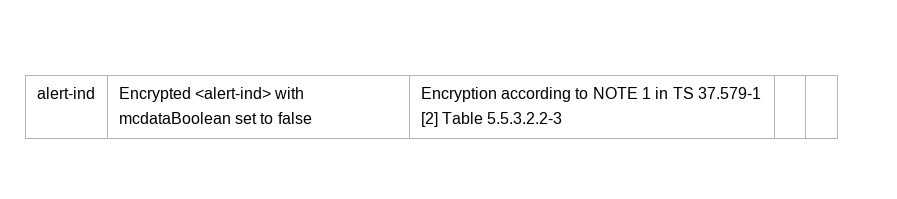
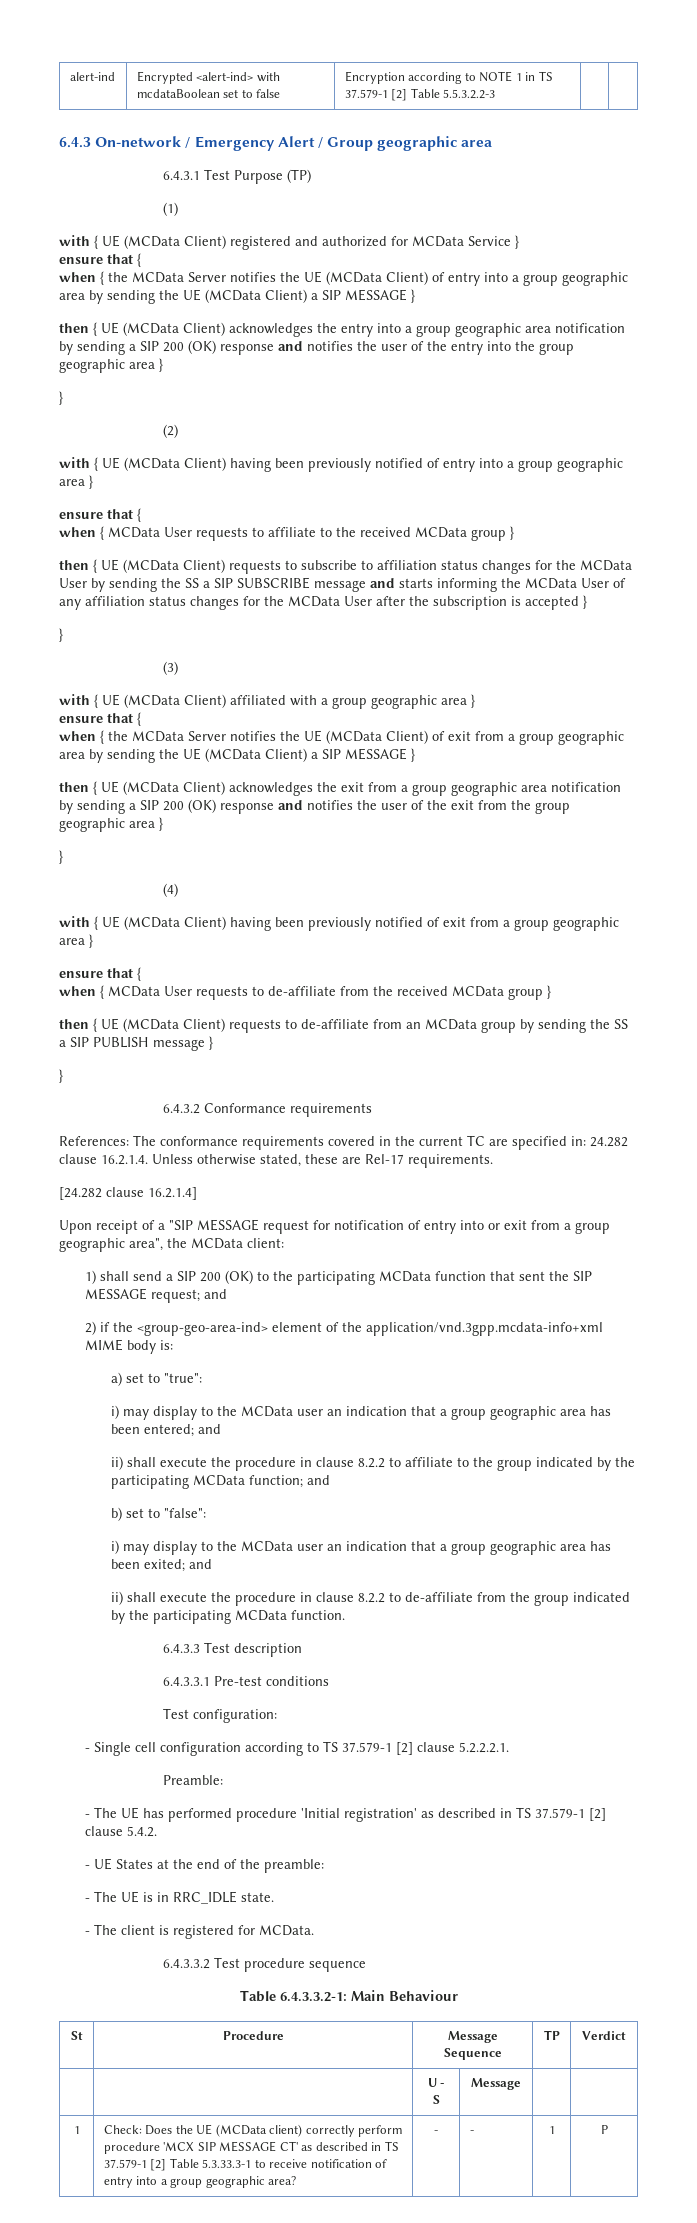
(563, 118) none -> [59,136,493,151] [162,169,311,184] [162,202,178,216] [59,235,519,250] [59,253,141,267] [59,271,628,286] [59,289,415,304] [59,322,625,337] [59,340,574,355] [59,358,163,373] [59,391,63,405] [162,424,178,438] [59,457,623,472] [59,475,93,489] [59,508,141,522] [59,526,514,541] [59,559,632,574] [59,577,626,592] [59,595,587,610] [59,628,63,642] [162,661,178,675] [59,694,475,709] [59,712,141,726] [59,730,624,745] [59,748,415,763] [59,781,621,796] [59,799,570,814] [59,817,163,832] [59,850,63,864] [162,883,178,897] [59,916,619,931] [59,934,93,948] [59,967,141,981] [59,985,551,1000] [59,1018,628,1033] [59,1036,213,1051] [59,1069,63,1083] [162,1103,372,1117] [59,1135,628,1150] [59,1154,493,1168] [59,1187,197,1200] [59,1219,610,1234] [59,1238,284,1252] [84,1270,592,1285] [84,1288,227,1303] [84,1321,603,1336] [84,1339,173,1354] [110,1372,202,1386] [110,1405,611,1420] [110,1424,221,1437] [110,1456,635,1471] [110,1475,330,1489] [110,1507,206,1521] [110,1540,611,1555] [110,1559,212,1572] [110,1591,630,1606] [110,1610,345,1624] [162,1642,302,1657] [162,1676,329,1686] [162,1708,277,1723] [84,1741,509,1756] [162,1775,223,1785] [84,1807,606,1822] [84,1826,157,1837] [84,1858,324,1873] [84,1891,274,1904] [84,1924,314,1939] [162,1957,366,1972] [239,1990,458,2002] [70,2031,83,2040] [222,2031,284,2040] [447,2031,498,2043] [443,2048,502,2060] [543,2030,560,2040] [582,2031,626,2040] [427,2078,445,2087] [432,2095,440,2104] [471,2078,521,2090] [73,2126,80,2134] [103,2124,403,2137] [103,2141,399,2154] [103,2158,388,2171] [103,2176,297,2188] [434,2130,438,2134] [469,2130,474,2134] [548,2126,555,2134] [600,2125,608,2134] // 6.4.3 On-network / Emergency Alert / Group geographic area // 6.4.3.1 Test Purpose (TP) // (1) // with { UE (MCData Client) registered and authorized for MCData Service } // ensure that { // when { the MCData Server notifies the UE (MCData Client) of entry into a group geographic area by sending the UE (MCData Client) a SIP MESSAGE } // then { UE (MCData Client) acknowledges the entry into a group geographic area notification by sending a SIP 200 (OK) response and notifies the user of the entry into the group geographic area } // } // (2) // with { UE (MCData Client) having been previously notified of entry into a group geographic area } // ensure that { // when { MCData User requests to affiliate to the received MCData group } // then { UE (MCData Client) requests to subscribe to affiliation status changes for the MCData User by sending the SS a SIP SUBSCRIBE message and starts informing the MCData User of any affiliation status changes for the MCData User after the subscription is accepted } // } // (3) // with { UE (MCData Client) affiliated with a group geographic area } // ensure that { // when { the MCData Server notifies the UE (MCData Client) of exit from a group geographic area by sending the UE (MCData Client) a SIP MESSAGE } // then { UE (MCData Client) acknowledges the exit from a group geographic area notification by sending a SIP 200 (OK) response and notifies the user of the exit from the group geographic area } // } // (4) // with { UE (MCData Client) having been previously notified of exit from a group geographic area } // ensure that { // when { MCData User requests to de-affiliate from the received MCData group } // then { UE (MCData Client) requests to de-affiliate from an MCData group by sending the SS a SIP PUBLISH message } // } // 6.4.3.2 Conformance requirements // References: The conformance requirements covered in the current TC are specified in: 24.282 clause 16.2.1.4. Unless otherwise stated, these are Rel-17 requirements. // [24.282 clause 16.2.1.4] // Upon receipt of a "SIP MESSAGE request for notification of entry into or exit from a group geographic area", the MCData client: // 1) shall send a SIP 200 (OK) to the participating MCData function that sent the SIP MESSAGE request; and // 2) if the <group-geo-area-ind> element of the application/vnd.3gpp.mcdata-info+xml MIME body is: // a) set to "true": // i) may display to the MCData user an indication that a group geographic area has been entered; and // ii) shall execute the procedure in clause 8.2.2 to affiliate to the group indicated by the participating MCData function; and // b) set to "false": // i) may display to the MCData user an indication that a group geographic area has been exited; and // ii) shall execute the procedure in clause 8.2.2 to de-affiliate from the group indicated by the participating MCData function. // 6.4.3.3 Test description // 6.4.3.3.1 Pre-test conditions // Test configuration: // - Single cell configuration according to TS 37.579-1 [2] clause 5.2.2.2.1. // Preamble: // - The UE has performed procedure 'Initial registration' as described in TS 37.579-1 [2] clause 5.4.2. // - UE States at the end of the preamble: // - The UE is in RRC_IDLE state. // - The client is registered for MCData. // 6.4.3.3.2 Test procedure sequence // Table 6.4.3.3.2-1: Main Behaviour // St | Procedure | Message Sequence | TP | Verdict // | | U - S | Message | | // 1 | Check: Does the UE (MCData client) correctly perform procedure 'MCX SIP MESSAGE CT' as described in TS 37.579-1 [2] Table 5.3.33.3-1 to receive notification of entry into a group geographic area? | - | - | 1 | P

